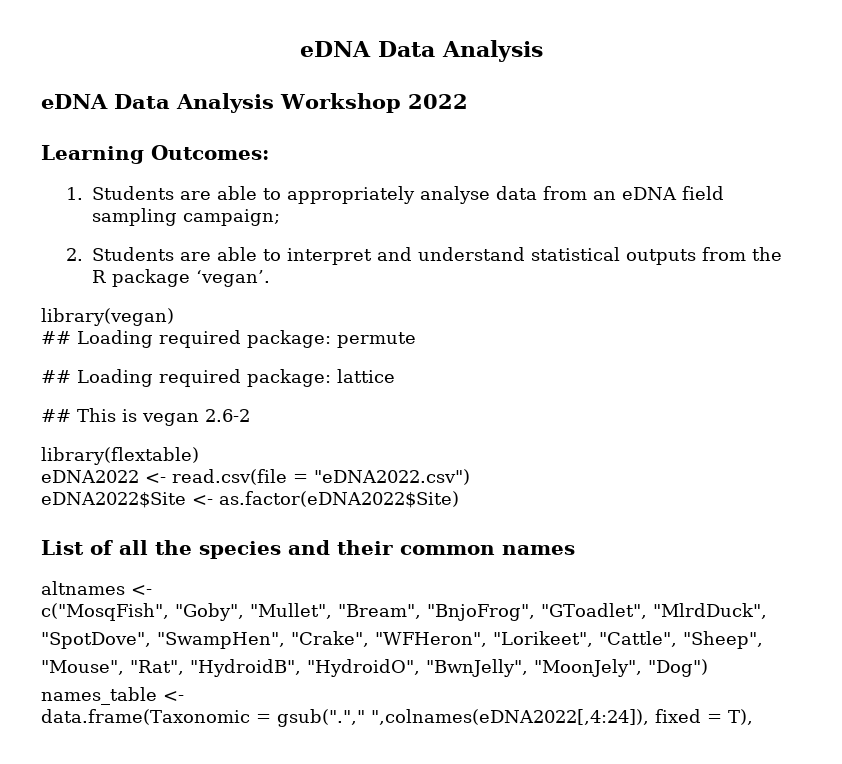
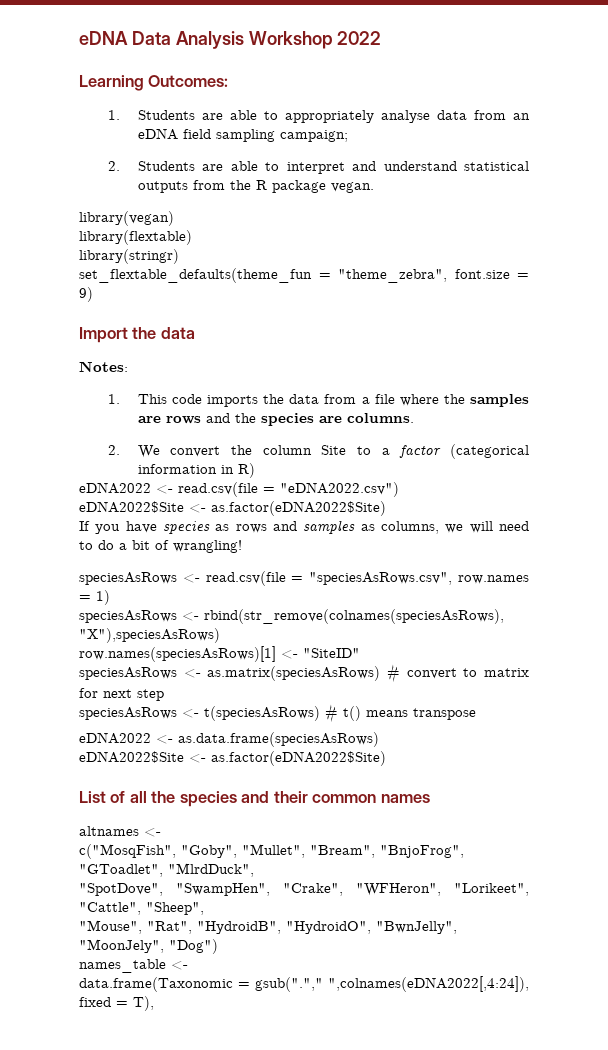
[299,40,543,62] [41,93,274,113] eDNA Data Analysis // eDNA Data Analysis -> [79,31,244,49] eDNA Data Analysis
[195,270,270,287] ‘vegan’. -> [330,182,374,193] vegan.
[41,330,416,348] [41,369,395,387] [41,408,250,426] [41,447,199,465] ## Loading required package: permute // ## Loading required package: lattice // ## This is vegan 2.6-2 // library(flextable) -> [79,230,192,245] [79,249,179,264] [79,268,529,283] [79,287,93,302] [79,327,195,343] [79,361,128,372] [108,394,529,407] [137,413,414,426] [108,444,529,459] [137,463,255,478] library(flextable) // library(stringr) // set_flextable_defaults(theme_fun = "theme_zebra", font.size = 9) // Import the data // Notes: // 1. This code imports the data from a file where the samples are rows and the species are columns. // 2. We convert the column Site to a factor (categorical information in R)
(459, 499) none -> [79,520,529,534] [79,540,242,553] [79,571,529,586] [79,590,110,605] [79,609,504,624] [79,628,220,643] [79,646,360,662] [79,664,530,683] [79,688,164,701] [79,704,476,723] [79,732,379,747] [79,751,386,766] // If you have species as rows and samples as columns, we will need to do a bit of wrangling! // speciesAsRows <- read.csv(file = "speciesAsRows.csv", row.names = 1) // speciesAsRows <- rbind(str_remove(colnames(speciesAsRows), "X"),speciesAsRows) // row.names(speciesAsRows)[1] <- "SiteID" // speciesAsRows <- as.matrix(speciesAsRows) # convert to matrix for next step // speciesAsRows <- t(speciesAsRows) # t() means transpose // eDNA2022 <- as.data.frame(speciesAsRows) // eDNA2022$Site <- as.factor(eDNA2022$Site)

